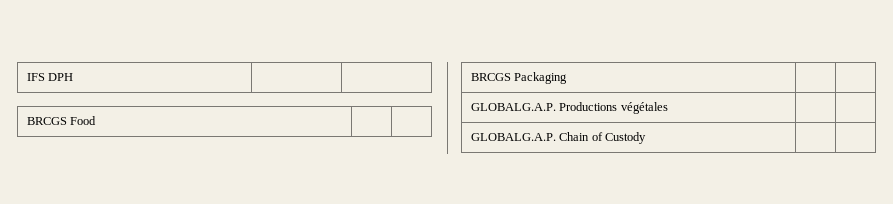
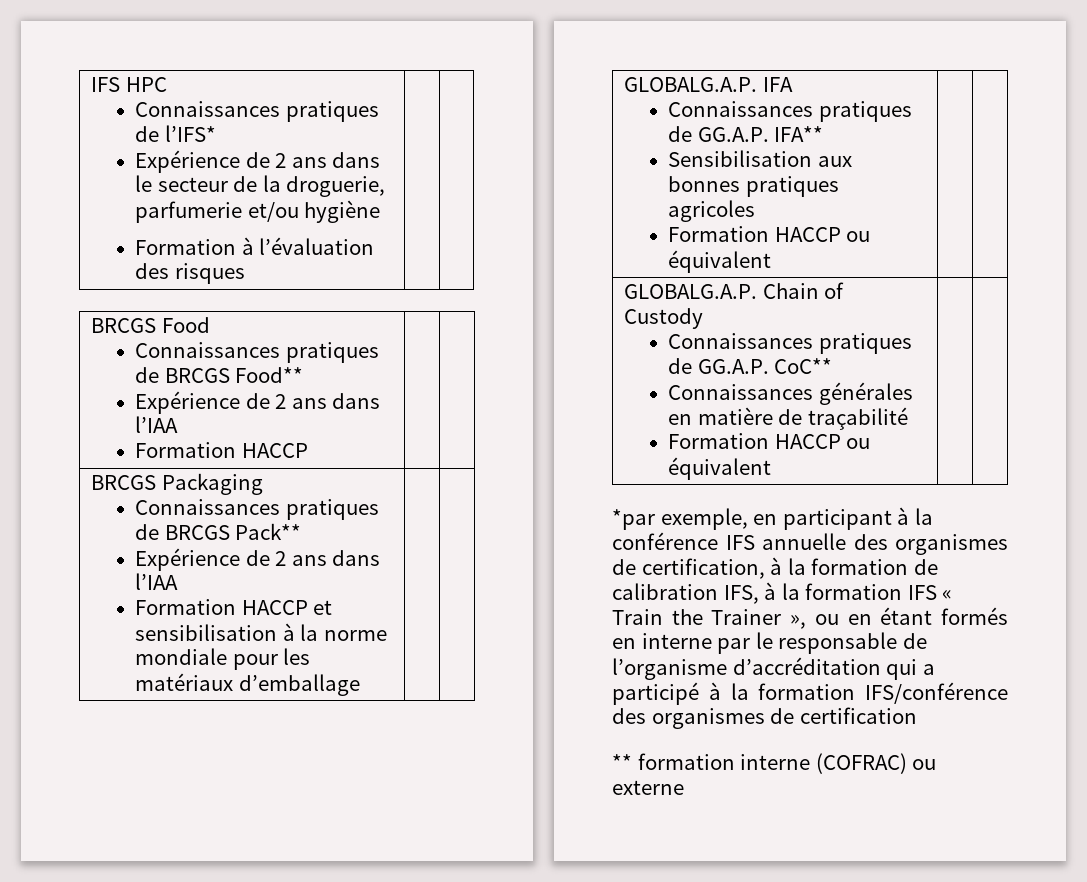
[26,73,74,81] [26,116,97,125] [470,72,568,84] [470,102,668,114] [470,132,647,144] IFS DPH | | // BRCGS Food | | // BRCGS Packaging | | // GLOBALG.A.P. Productions végétales | | // GLOBALG.A.P. Chain of Custody | | -> [91,77,167,92] [135,101,379,122] [135,125,216,142] [135,150,381,173] [135,175,386,197] [135,200,381,223] [135,237,375,255] [135,263,245,284] [91,317,210,333] [135,342,379,363] [135,367,304,383] [135,391,381,414] [135,416,179,433] [135,442,308,458] [91,473,263,495] [135,499,379,520] [135,523,302,540] [135,548,381,571] [135,573,179,590] [135,599,333,615] [135,623,387,641] [135,648,311,670] [135,673,360,696] [624,77,793,92] [668,101,912,122] [668,126,824,142] [668,150,852,167] [668,176,839,197] [668,200,756,222] [668,226,871,242] [668,250,772,273] [624,282,845,299] [624,308,704,329] [668,333,912,354] [668,358,833,374] [668,382,913,405] [668,407,908,430] [668,433,871,449] [668,457,772,480] [612,507,933,530] [612,532,1008,555] [612,557,938,579] [612,582,953,604] [612,607,1008,629] [612,632,927,654] [612,657,935,680] [612,682,1008,705] [612,707,917,729] [612,753,937,774] [612,780,684,795] IFS HPC // Connaissances pratiques de l’IFS* // Expérience de 2 ans dans le secteur de la droguerie, parfumerie et/ou hygiène // Formation à l’évaluation des risques | | // BRCGS Food // Connaissances pratiques de BRCGS Food** // Expérience de 2 ans dans l’IAA // Formation HACCP | | // BRCGS Packaging // Connaissances pratiques de BRCGS Pack** // Expérience de 2 ans dans l’IAA // Formation HACCP et sensibilisation à la norme mondiale pour les matériaux d’emballage | | // GLOBALG.A.P. IFA // Connaissances pratiques de GG.A.P. IFA** // Sensibilisation aux bonnes pratiques agricoles // Formation HACCP ou équivalent | | // GLOBALG.A.P. Chain of Custody // Connaissances pratiques de GG.A.P. CoC** // Connaissances générales en matière de traçabilité // Formation HACCP ou équivalent | | // *par exemple, en participant à la conférence IFS annuelle des organismes de certification, à la formation de calibration IFS, à la formation IFS « Train the Trainer », ou en étant formés en interne par le responsable de l’organisme d’accréditation qui a participé à la formation IFS/conférence des organismes de certification // ** formation interne (COFRAC) ou externe

